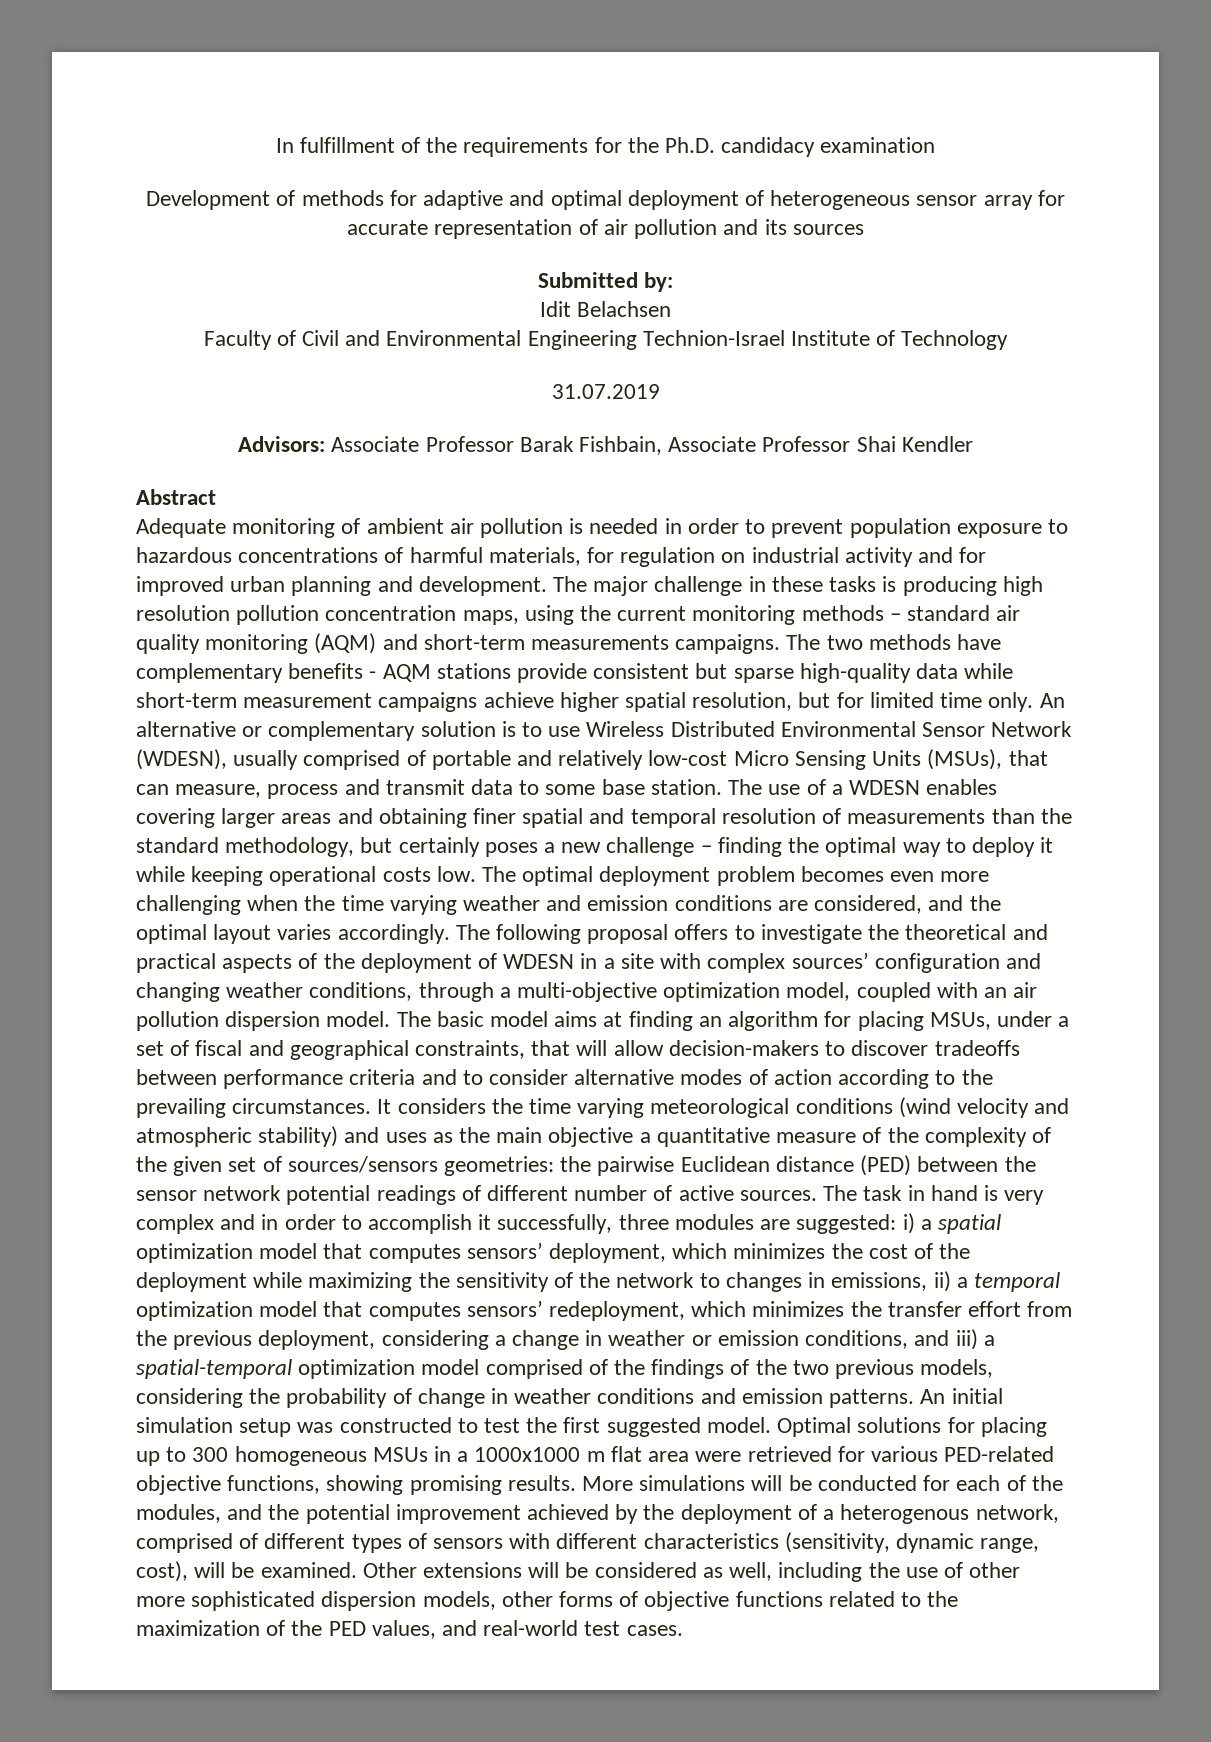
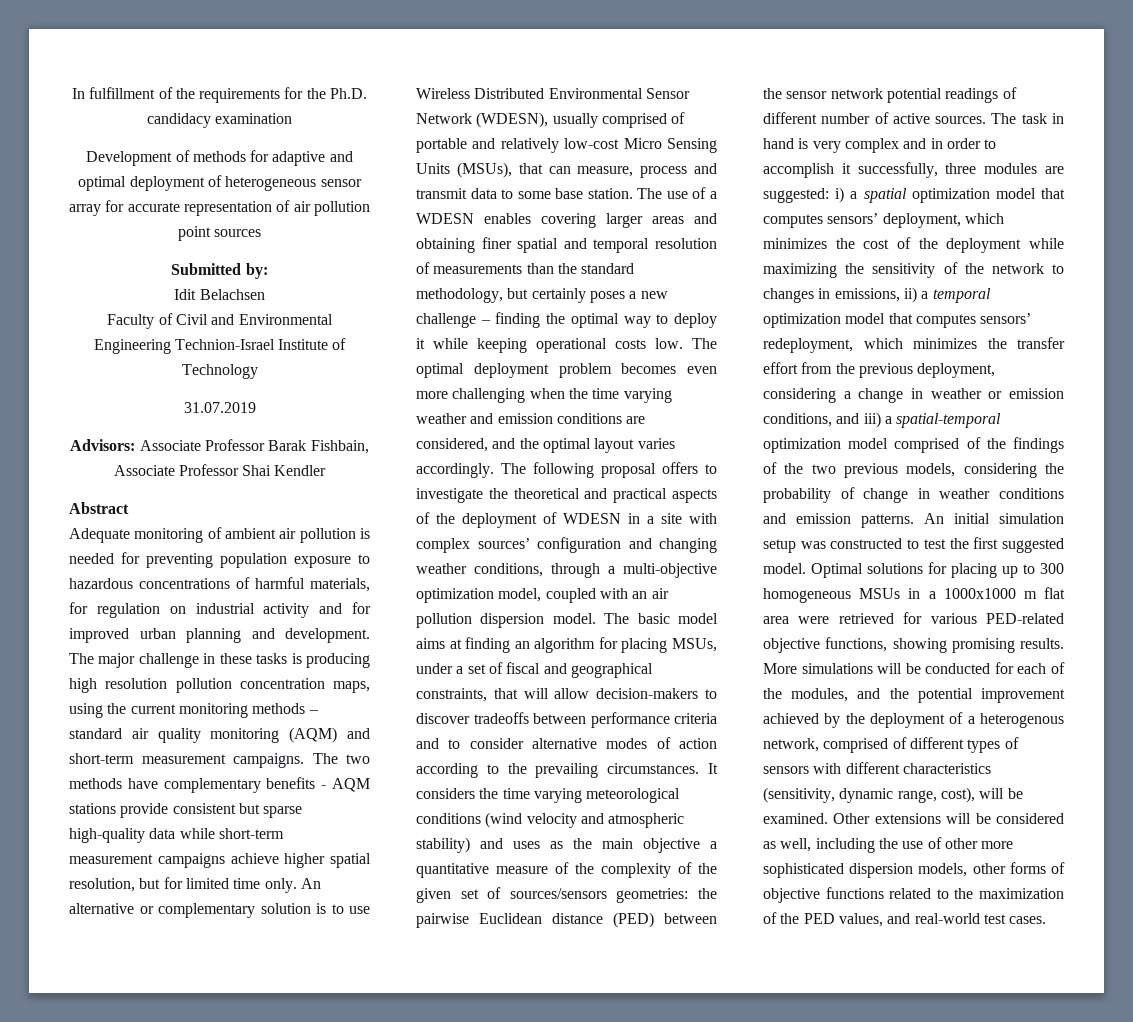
[723,219,787,235] and its -> [177,226,211,241] point
[664,518,844,538] in order to prevent -> [121,552,213,568] for preventing
[531,635,670,650] measurements -> [141,754,226,764] measurement

